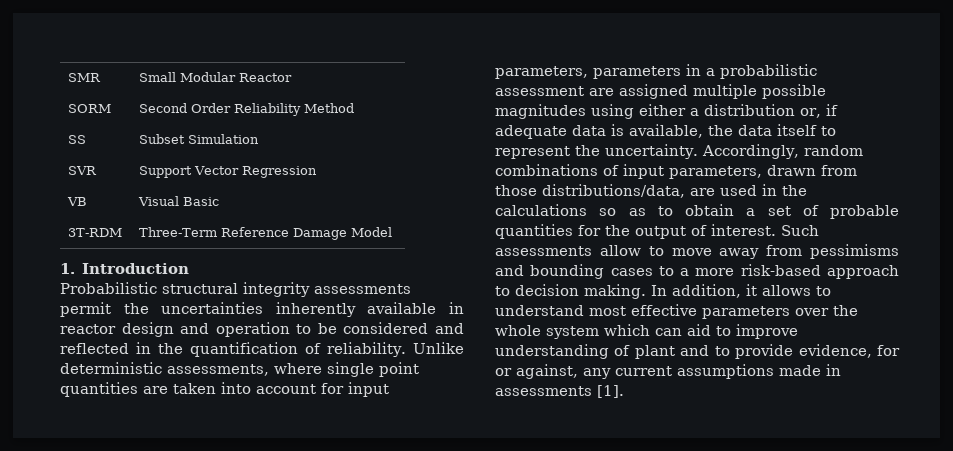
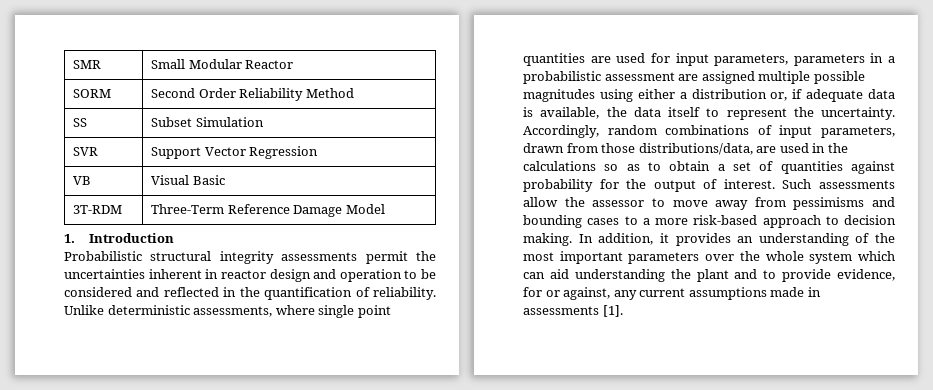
[275,302,437,317] inherently available -> [148,269,202,279] inherent
[173,382,316,394] taken into account -> [616,53,646,63] used
[830,205,899,219] [495,224,573,239] probable quantities -> [780,161,895,174] [523,179,593,192] quantities against probability
(641, 250) none -> [564,197,645,207] the assessor
[762,285,831,296] [495,304,697,316] allows to understand most effective -> [675,233,895,246] [523,251,623,264] provides an understanding of the most important
[716,324,798,339] [495,344,631,359] to improve understanding of -> [574,269,691,282] understanding the

